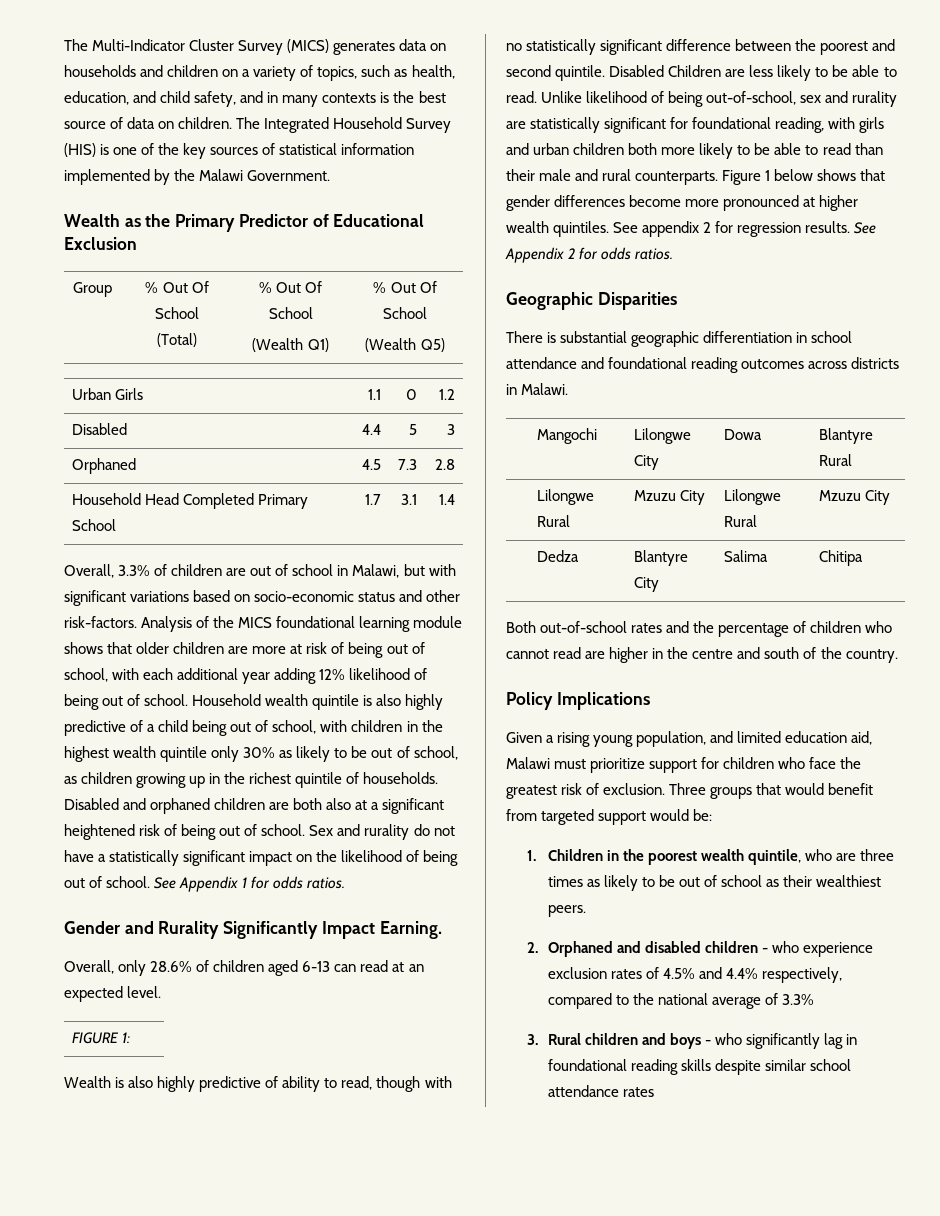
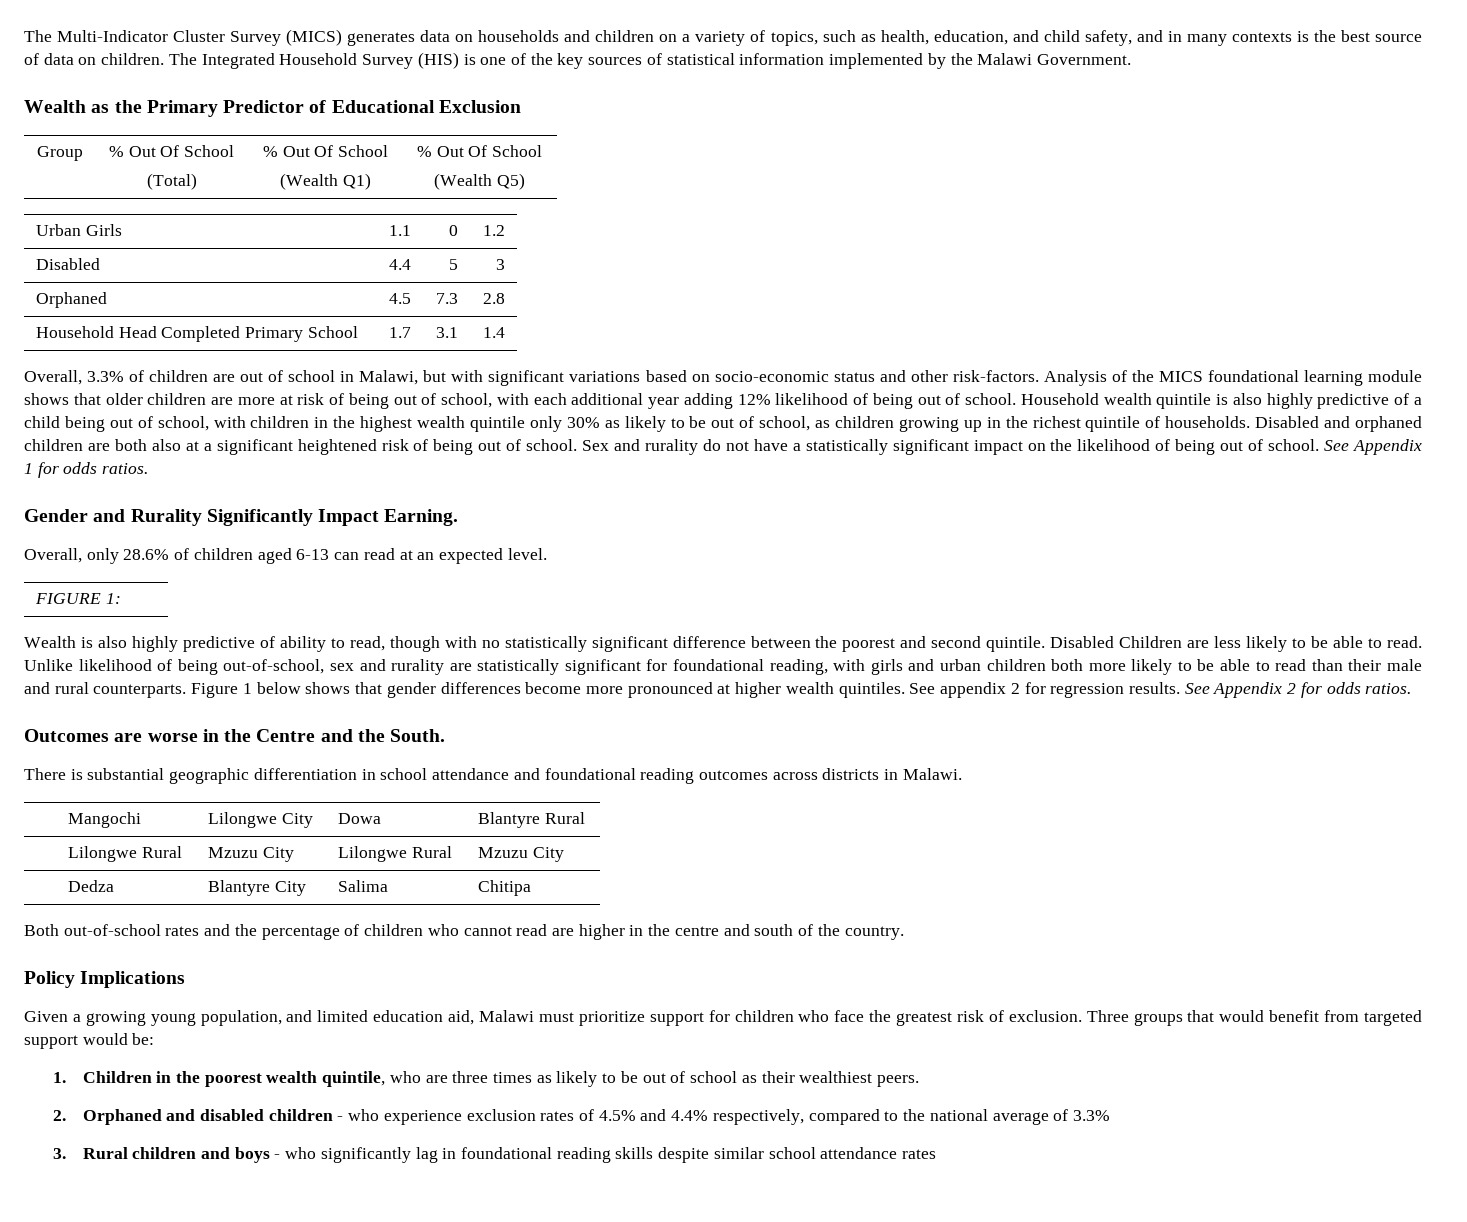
[506,292,677,310] Geographic Disparities -> [24,729,446,742] Outcomes are worse in the Centre and the South.
[557,732,591,747] rising -> [85,1011,146,1026] growing

